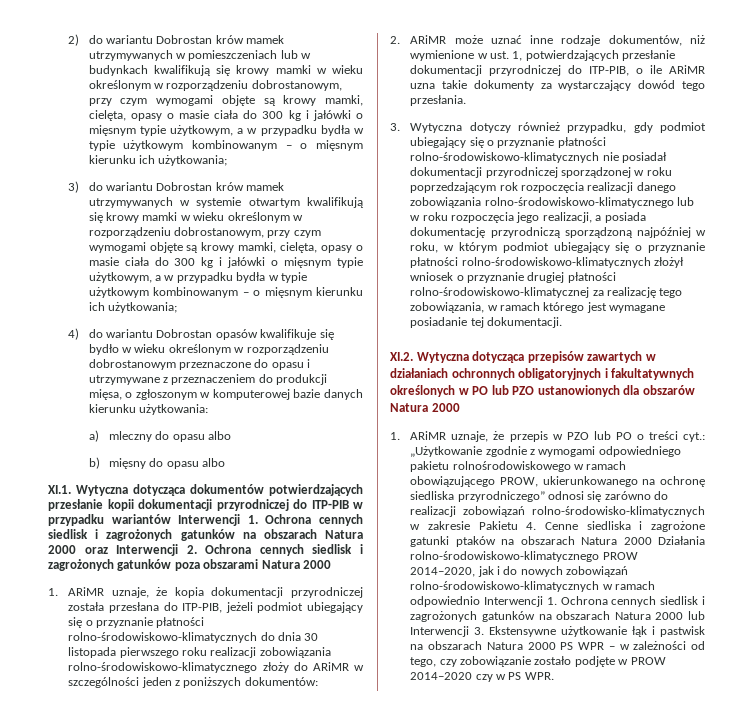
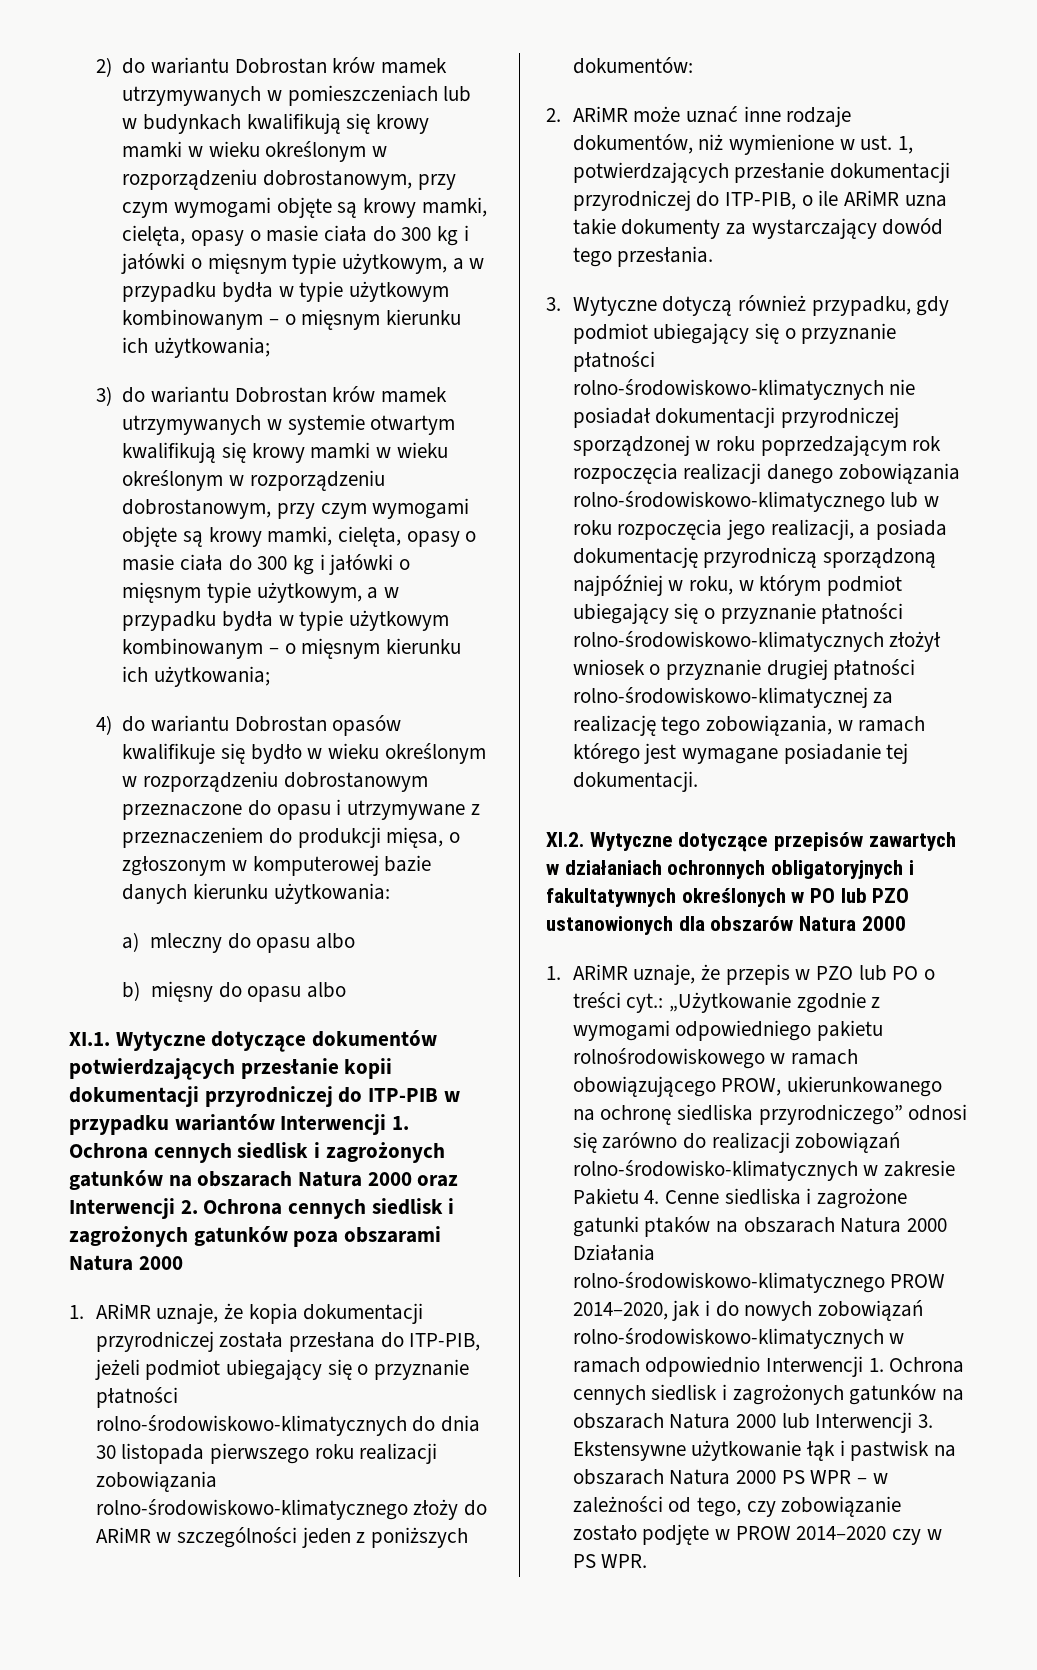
[76,484,185,496] Wytyczna dotycząca -> [115,1031,307,1052] Wytyczne dotyczące
[410,122,511,133] Wytyczna dotyczy -> [572,296,733,316] Wytyczne dotyczą
[416,351,525,363] Wytyczna dotycząca -> [589,832,769,852] Wytyczne dotyczące

